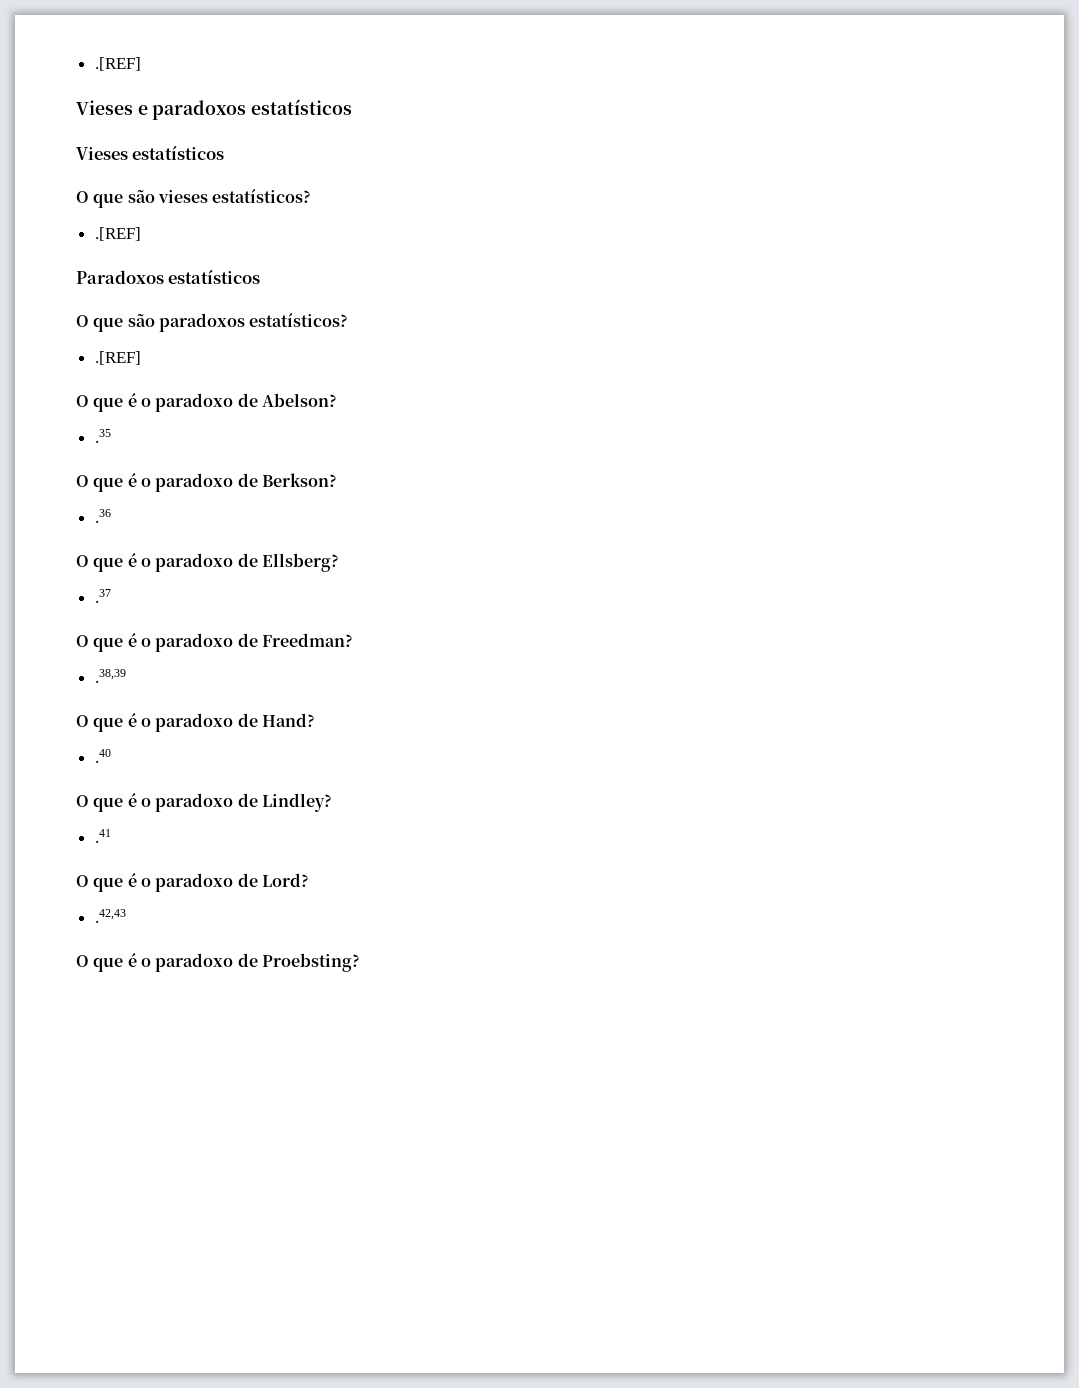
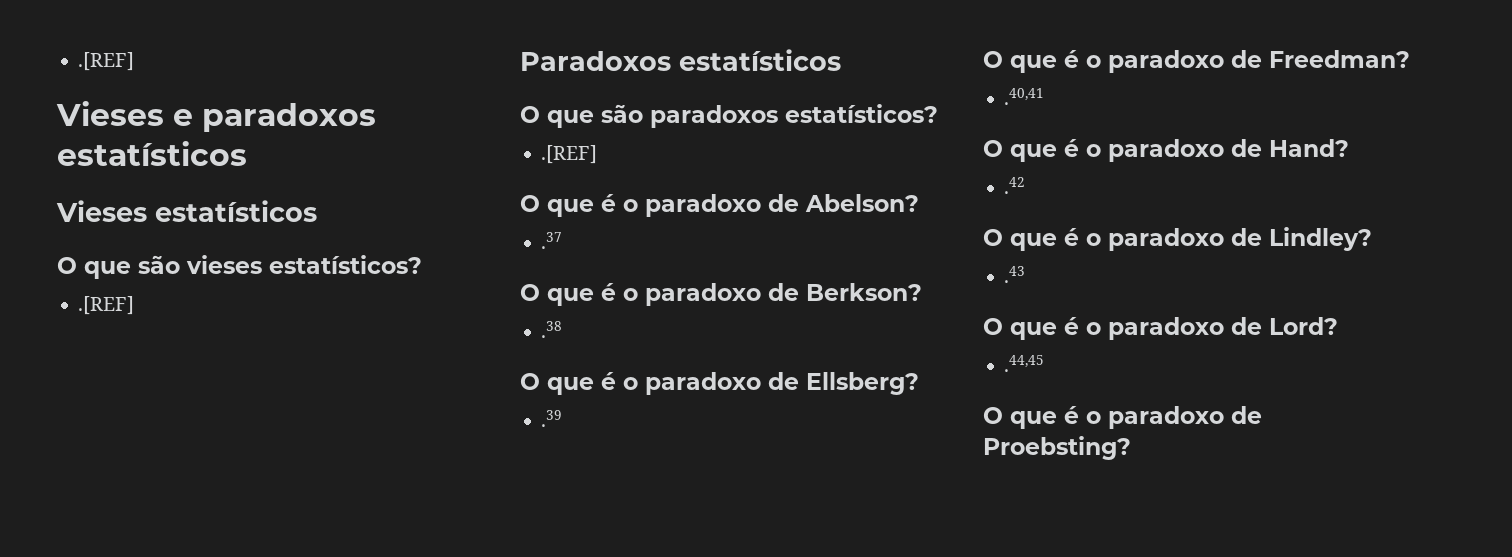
[94,429,111,443] .35 -> [541,232,563,249] .37
[94,509,111,523] .36 -> [541,321,563,338] .38
[94,589,111,603] .37 -> [541,410,563,427] .39
[94,669,126,683] .38,39 -> [1004,88,1045,105] .40,41
[94,749,111,763] .40 -> [1004,177,1026,194] .42
[94,829,111,843] .41 -> [1004,266,1026,283] .43
[94,909,126,923] .42,43 -> [1004,355,1045,372] .44,45

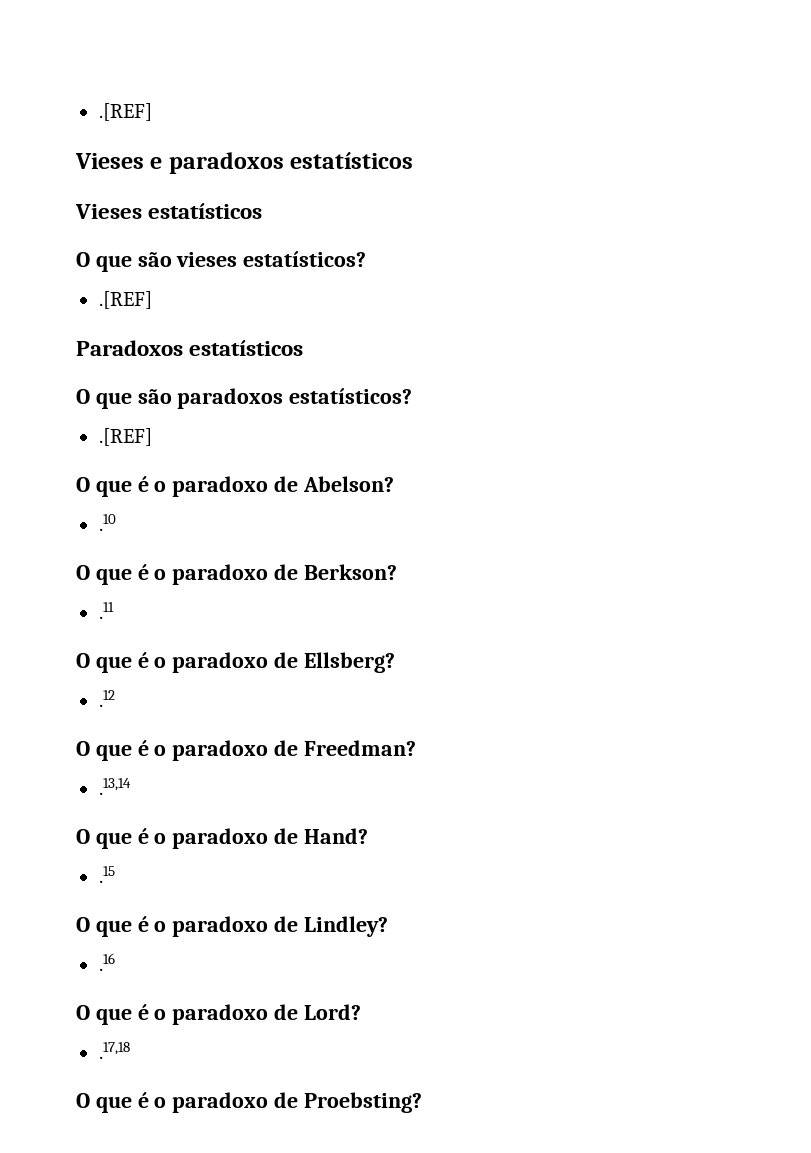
[541,232,563,249] .37 -> [98,514,116,531] .10
[541,321,563,338] .38 -> [98,602,114,619] .11
[541,410,563,427] .39 -> [98,690,115,707] .12
[1004,88,1045,105] .40,41 -> [98,778,131,795] .13,14
[1004,177,1026,194] .42 -> [98,866,115,883] .15
[1004,266,1026,283] .43 -> [98,953,115,971] .16
[1004,355,1045,372] .44,45 -> [98,1042,130,1059] .17,18

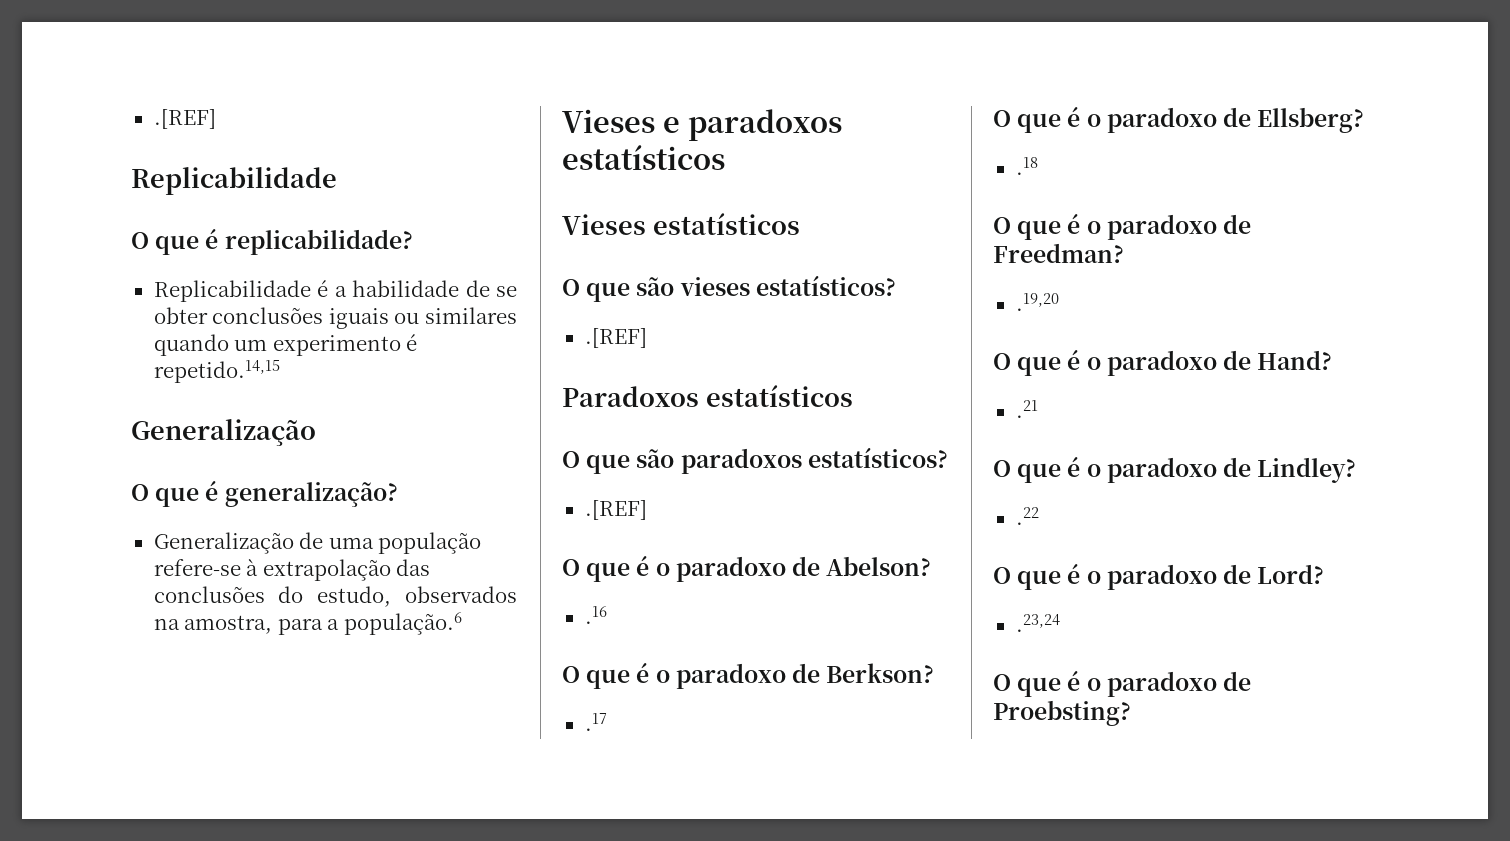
[98,103,152,121] .[REF] -> [153,109,216,129] [131,167,337,195] [131,229,413,255] [153,280,517,302] [153,307,517,329] [153,334,418,356] [153,360,280,383] [131,419,316,446] [131,481,398,507] [153,532,482,554] [153,559,431,581] [153,586,517,607] [153,612,462,635] .[REF] // Replicabilidade // O que é replicabilidade? // Replicabilidade é a habilidade de se obter conclusões iguais ou similares quando um experimento é repetido.14,15 // Generalização // O que é generalização? // Generalização de uma população refere-se à extrapolação das conclusões do estudo, observados na amostra, para a população.6
[98,514,116,531] .10 -> [584,606,607,624] .16
[98,602,114,619] .11 -> [584,713,607,731] .17
[98,690,115,707] .12 -> [1015,157,1038,175] .18
[98,778,131,795] .13,14 -> [1015,293,1059,311] .19,20
[98,866,115,883] .15 -> [1015,400,1038,418] .21
[98,953,115,971] .16 -> [1015,507,1039,525] .22
[98,1042,130,1059] .17,18 -> [1015,614,1060,632] .23,24

